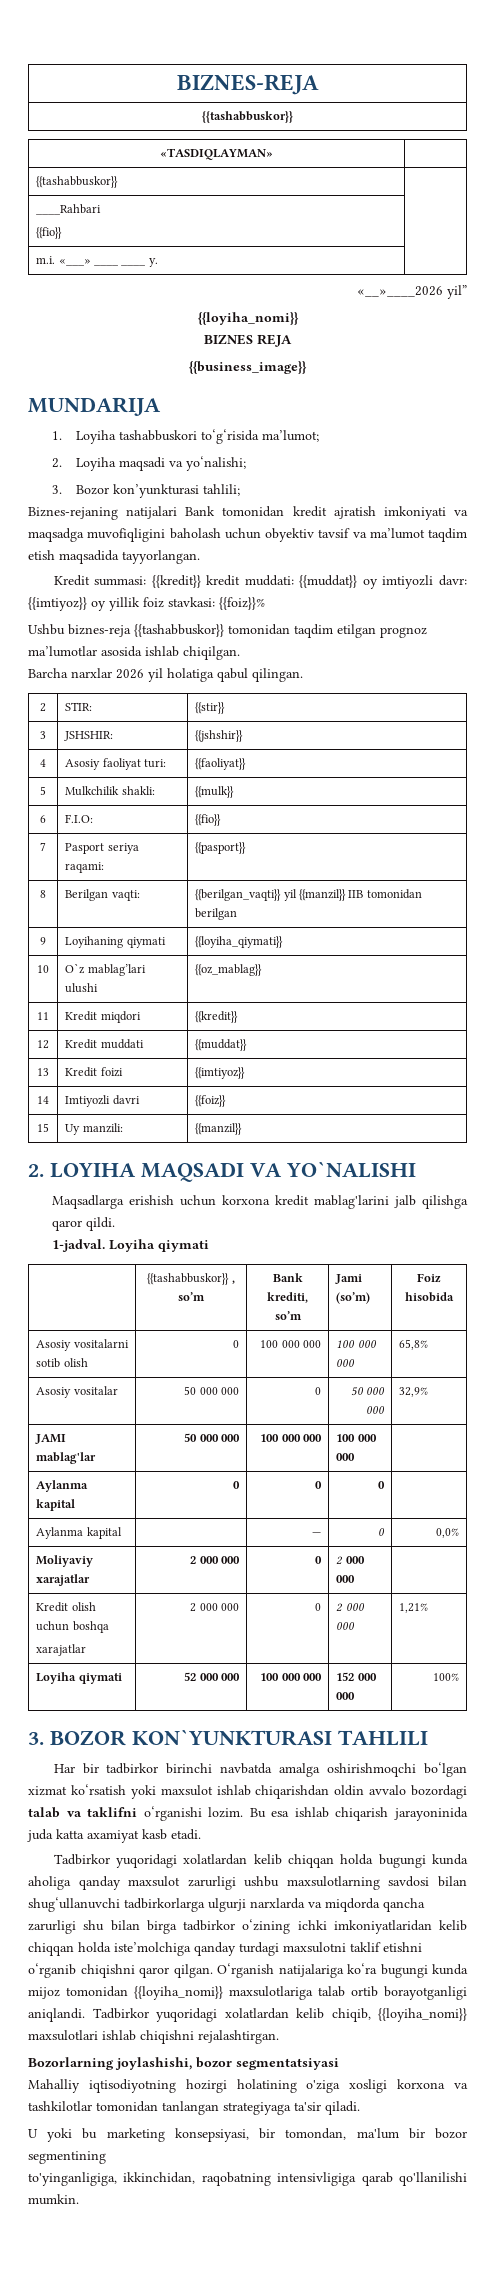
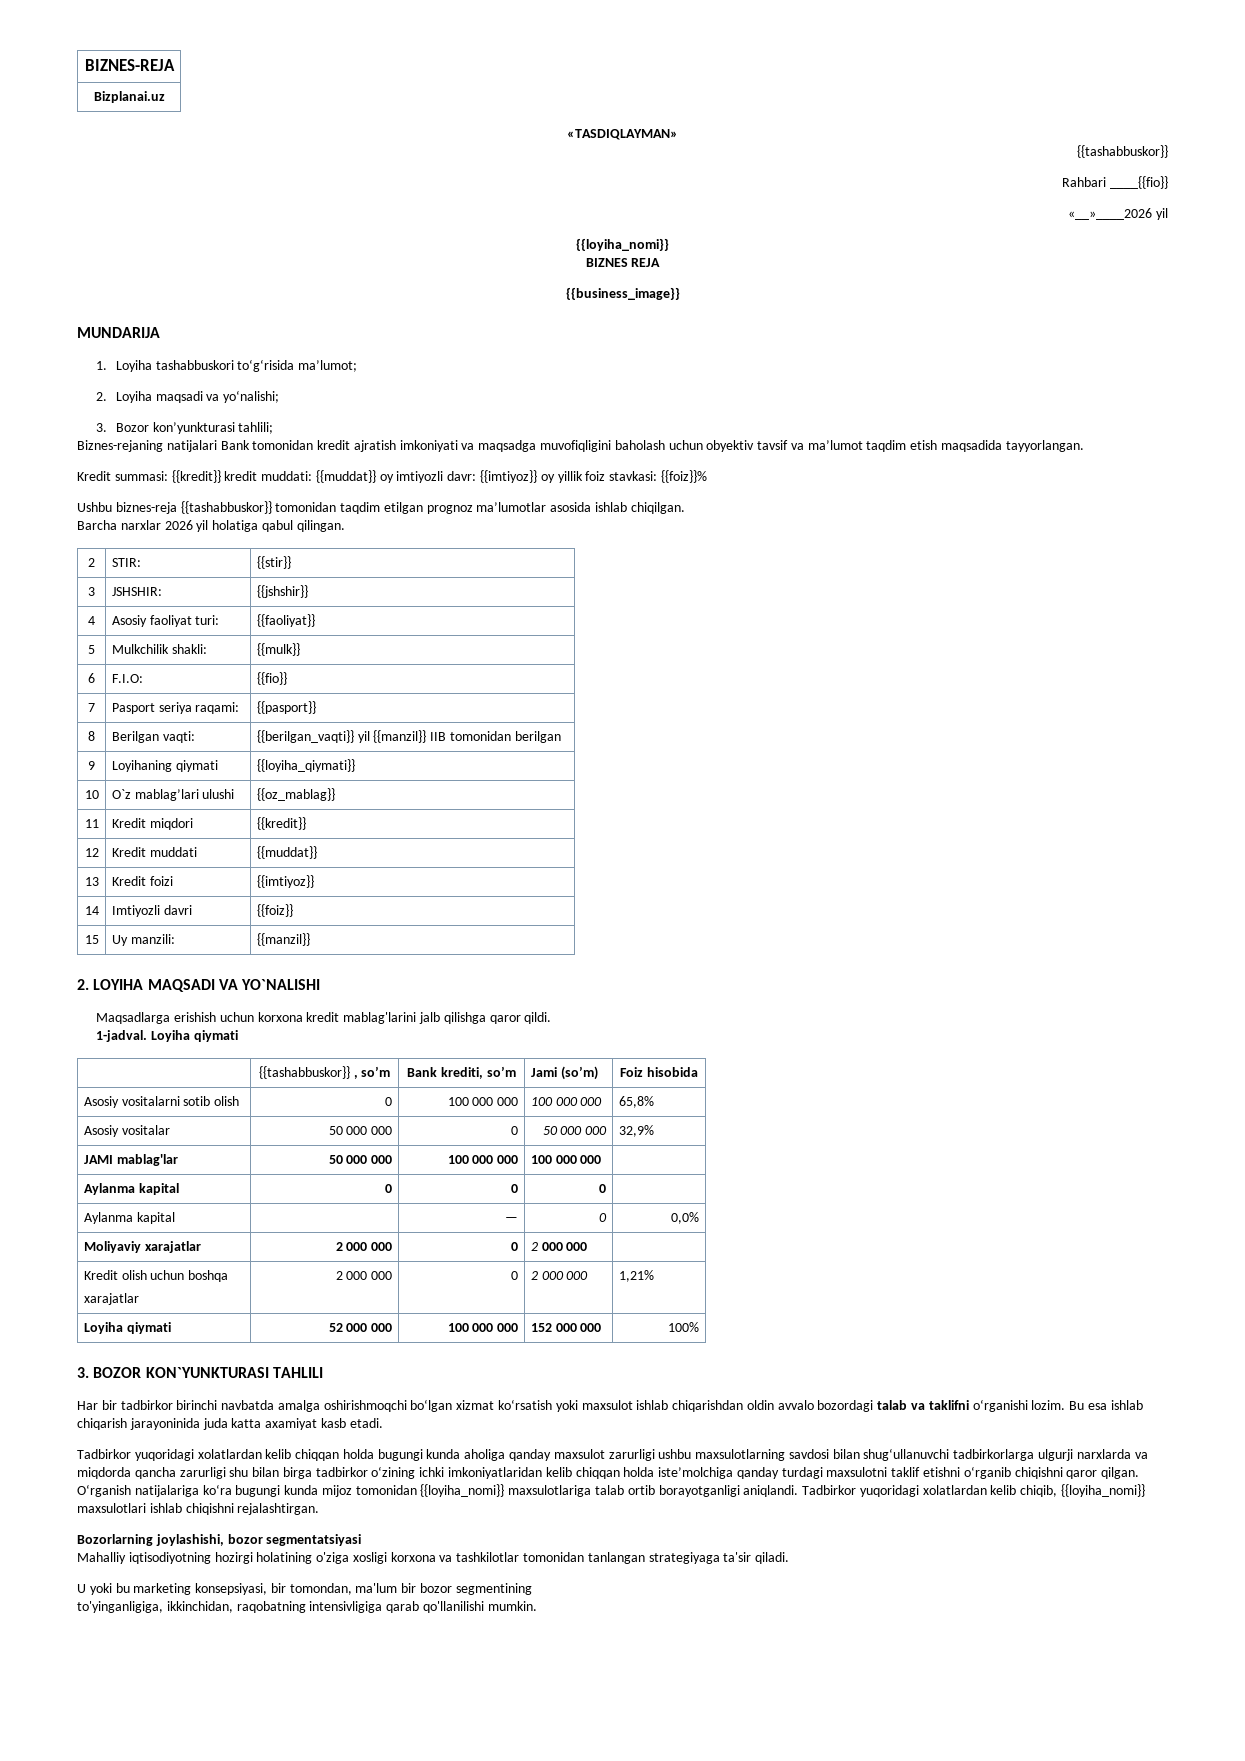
[202,111,293,123] [160,148,273,160] [36,176,119,188] [36,204,102,215] [36,227,63,239] [36,256,158,267] {{tashabbuskor}} // «ТASDIQLAYMAN» | // {{tashabbuskor}} | // ____Rahbari // {{fio}} | // m.i. «___» ____ ____ y. | -> [93,91,165,103] [567,129,678,140] [1077,145,1168,158] [1062,176,1168,189] Bizplanai.uz // «ТASDIQLAYMAN» // {{tashabbuskor}} // Rahbari ____{{fio}}
[447,285,467,299] yil” -> [1156,208,1168,220] yil

